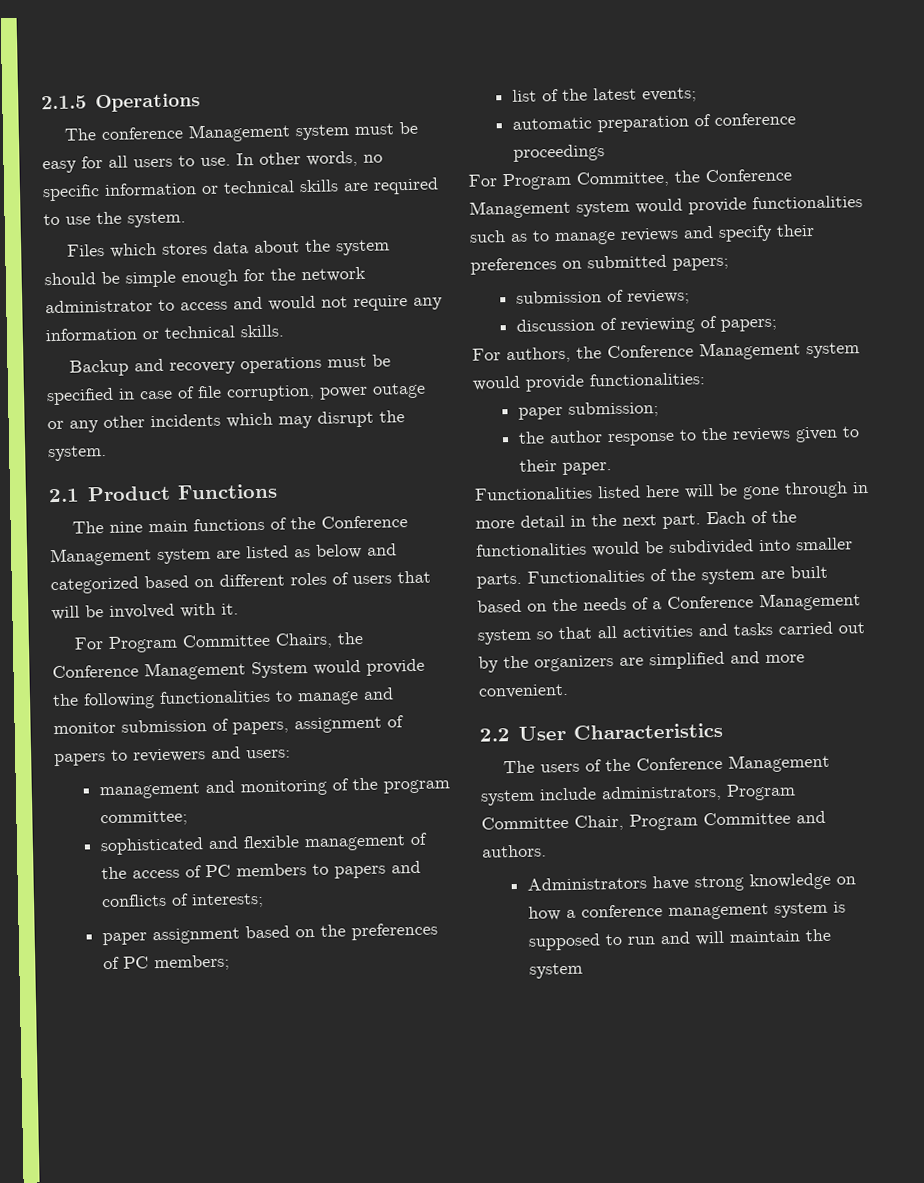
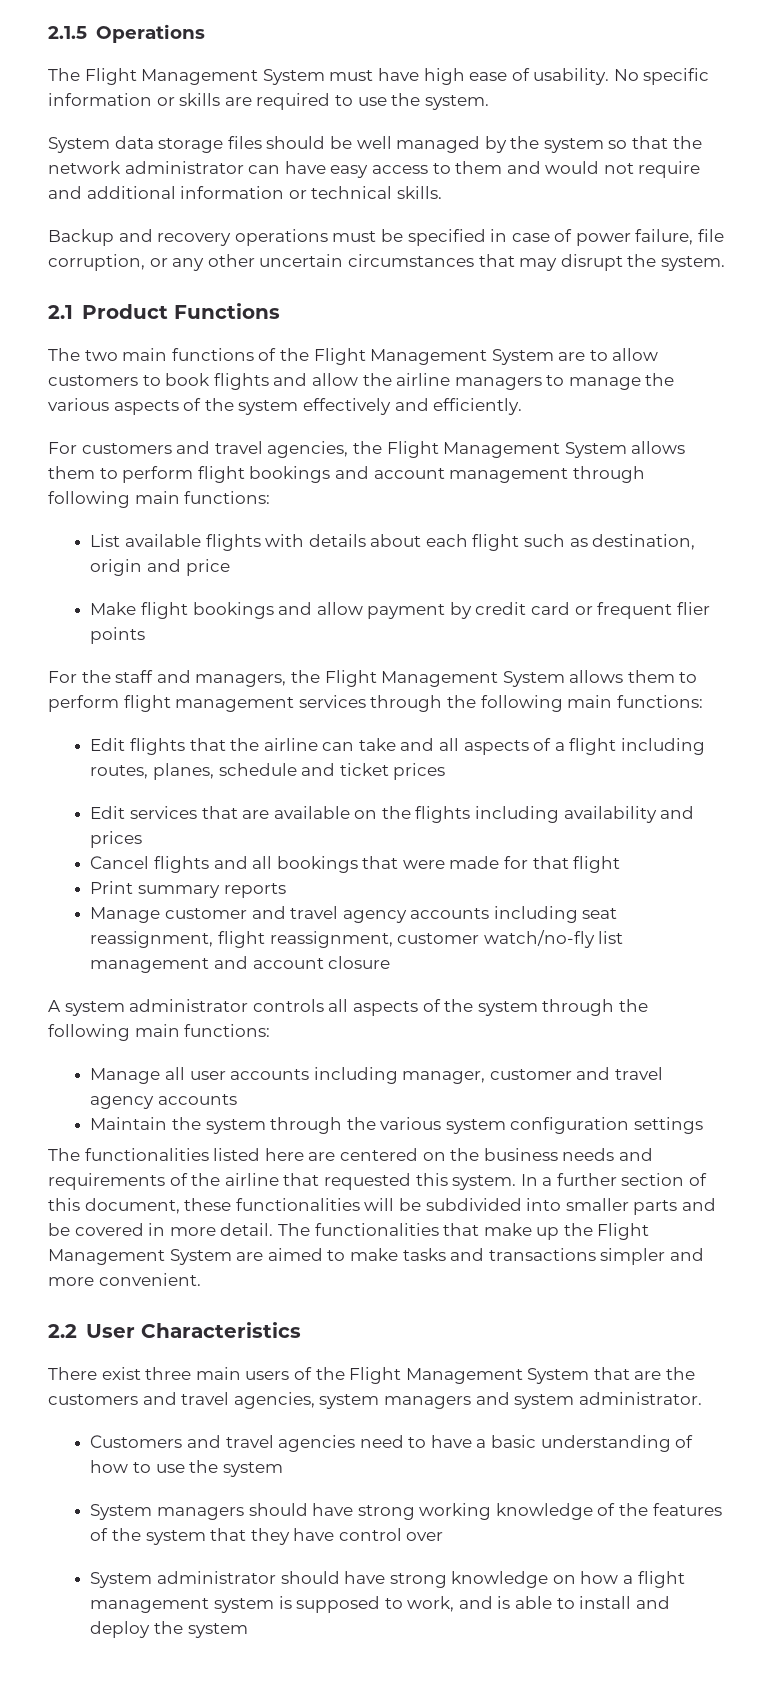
[101,121,419,143] [42,150,383,174] conference Management system must be easy for all users to use. In other words, no -> [84,68,639,85] Flight Management System must have high ease of usability. No
[223,180,295,194] technical -> (175, 101) none
[67,239,391,258] [44,266,366,288] [45,299,228,314] Files which stores data about the system should be simple enough for the network administrator to access -> [48,136,702,153] [48,161,503,178] System data storage files should be well managed by the system so that the network administrator can have easy access to them
[413,297,443,310] any -> [48,186,176,199] and additional
[197,382,426,402] [47,412,273,433] file corruption, power outage or any other incidents which -> [575,229,725,246] [48,254,515,271] power failure, file corruption, or any other uncertain circumstances that
[109,521,144,533] nine -> [84,350,118,361] two
[321,515,409,529] [50,543,397,567] [50,570,431,595] [51,602,239,621] [74,631,365,653] [52,658,425,681] [52,687,394,710] [53,715,404,735] [54,746,291,767] [99,777,451,800] [100,810,189,827] [100,832,428,856] [101,860,422,880] [101,892,265,909] [102,922,439,946] [103,954,231,972] [512,87,698,103] [512,112,797,133] [513,144,606,162] [468,168,792,191] [469,195,863,219] [469,223,815,246] [470,254,729,275] [516,289,691,305] [516,315,778,334] [472,341,860,364] [472,372,705,392] [518,401,660,420] [518,426,861,447] [519,459,613,475] [474,481,869,501] [475,510,797,530] [476,537,853,557] [476,565,828,589] [477,592,861,613] [477,621,865,645] [478,651,725,673] Conference Management system are listed as below and categorized based on different roles of users that will be involved with it. // For Program Committee Chairs, the Conference Management System would provide the following functionalities to manage and monitor submission of papers, assignment of papers to reviewers and users: // management and monitoring of the program committee; // sophisticated and flexible management of the access of PC members to papers and conflicts of interests; // paper assignment based on the preferences of PC members; // list of the latest events; // automatic preparation of conference proceedings // For Program Committee, the Conference Management system would provide functionalities such as to manage reviews and specify their preferences on submitted papers; // submission of reviews; // discussion of reviewing of papers; // For authors, the Conference Management system would provide functionalities: // paper submission; // the author response to the reviews given to their paper. // Functionalities listed here will be gone through in more detail in the next part. Each of the functionalities would be subdivided into smaller parts. Functionalities of the system are built based on the needs of a Conference Management system so that all activities and tasks carried out by the organizers are simplified -> [313,348,659,365] [48,373,675,390] [48,398,523,415] [48,441,686,458] [48,466,645,483] [48,491,271,508] [90,534,696,551] [90,559,230,576] [90,602,710,619] [90,627,146,644] [48,670,698,687] [48,695,703,712] [90,738,706,755] [90,763,446,780] [90,806,695,823] [90,831,143,848] [90,856,621,873] [90,881,286,898] [90,906,618,923] [90,930,624,948] [90,956,391,973] [48,999,648,1016] [48,1024,271,1041] [90,1067,664,1084] [90,1094,237,1109] [90,1117,704,1134] [48,1148,653,1161] [48,1173,708,1190] [48,1198,716,1215] [48,1223,650,1240] [48,1248,666,1265] Flight Management System are to allow customers to book flights and allow the airline managers to manage the various aspects of the system effectively and efficiently. // For customers and travel agencies, the Flight Management System allows them to perform flight bookings and account management through following main functions: // List available flights with details about each flight such as destination, origin and price // Make flight bookings and allow payment by credit card or frequent flier points // For the staff and managers, the Flight Management System allows them to perform flight management services through the following main functions: // Edit flights that the airline can take and all aspects of a flight including routes, planes, schedule and ticket prices // Edit services that are available on the flights including availability and prices // Cancel flights and all bookings that were made for that flight // Print summary reports // Manage customer and travel agency accounts including seat reassignment, flight reassignment, customer watch/no-fly list management and account closure // A system administrator controls all aspects of the system through the following main functions: // Manage all user accounts including manager, customer and travel agency accounts // Maintain the system through the various system configuration settings // The functionalities listed here are centered on the business needs and requirements of the airline that requested this system. In a further section of this document, these functionalities will be subdivided into smaller parts and be covered in more detail. The functionalities that make up the Flight Management System are aimed to make tasks and transactions simpler
[503,753,831,774] [480,783,796,806] [481,810,826,831] [482,844,547,858] [527,876,648,891] The users of the Conference Management system include administrators, Program Committee Chair, Program Committee and authors. // Administrators -> [48,1367,696,1384] [48,1392,702,1409] [90,1435,694,1452] [90,1460,283,1477] [90,1503,722,1520] [90,1528,444,1545] [90,1571,340,1588] There exist three main users of the Flight Management System that are the customers and travel agencies, system managers and system administrator. // Customers and travel agencies need to have a basic understanding of how to use the system // System managers should have strong working knowledge of the features of the system that they have control over // System administrator should
[581,904,664,918] conference -> [637,1571,685,1588] flight
[627,930,801,946] run and will maintain -> [407,1596,670,1612] [90,1621,151,1638] work, and is able to install and deploy

